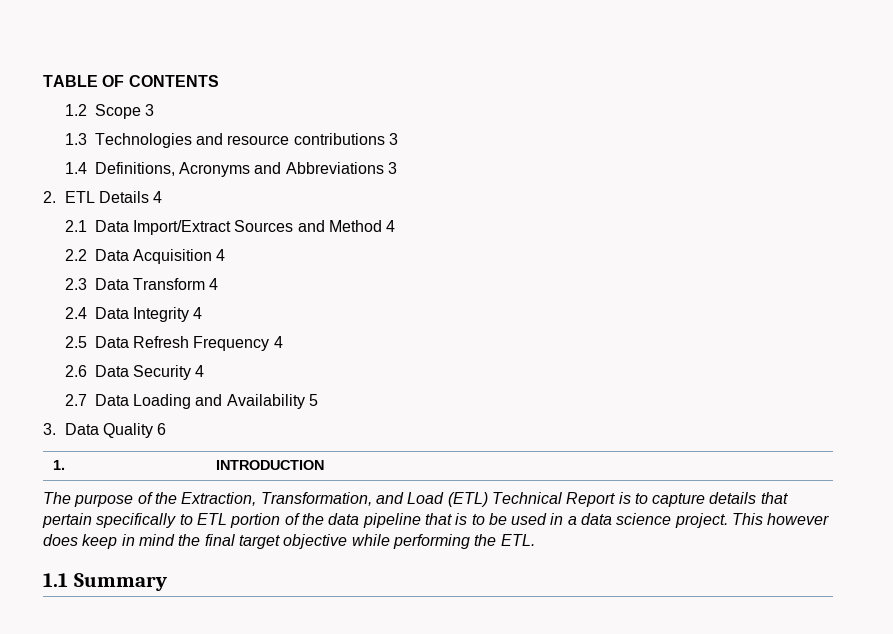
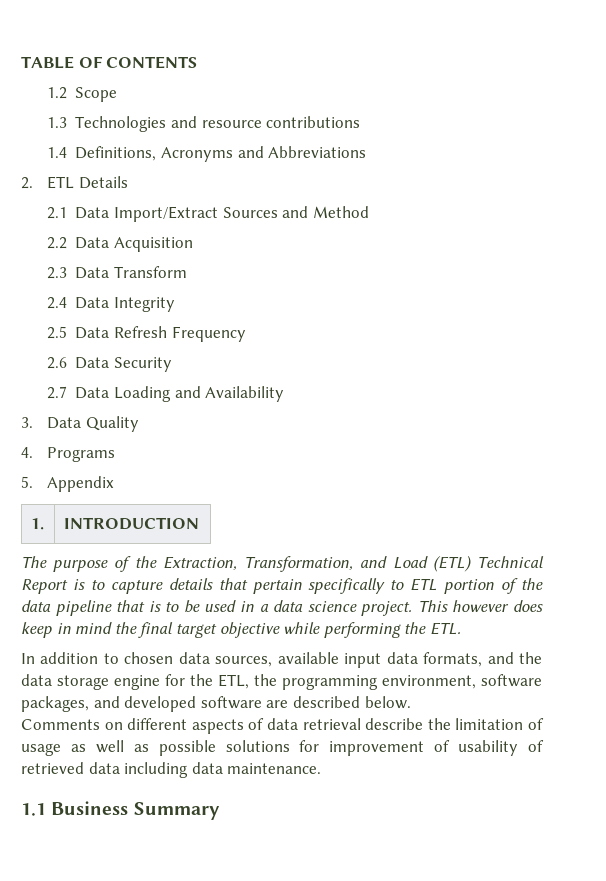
[145,104,155,116] 3 -> (118, 94) none
[389,133,399,145] 3 -> (361, 122) none
[388,162,398,174] 3 -> (367, 152) none
[153,191,163,203] 4 -> (128, 182) none
[386,220,396,232] 4 -> (369, 212) none
[216,249,226,261] 4 -> (194, 244) none
[209,278,219,290] 4 -> (188, 272) none
[193,307,203,319] 4 -> (176, 304) none
[273,336,283,348] 4 -> (246, 334) none
[195,365,205,377] 4 -> (173, 364) none
[309,394,319,406] 5 -> (285, 394) none
[157,423,167,435] 6 -> [21,447,115,462] [21,476,114,492] // 4. Programs // 5. Appendix
(535, 540) none -> [21,652,542,668] [21,674,542,690] [21,696,411,712] [21,718,545,734] [21,740,544,756] [21,762,322,778] // In addition to chosen data sources, available input data formats, and the data storage engine for the ETL, the programming environment, software packages, and developed software are described below. // Comments on different aspects of data retrieval describe the limitation of usage as well as possible solutions for improvement of usability of retrieved data including data maintenance.
(68, 580) none -> [51,801,129,815] Business

